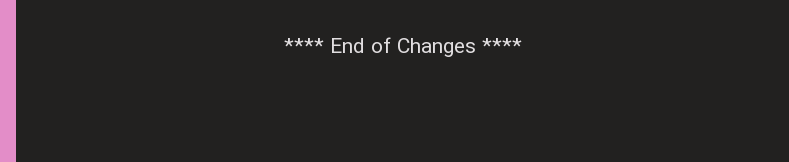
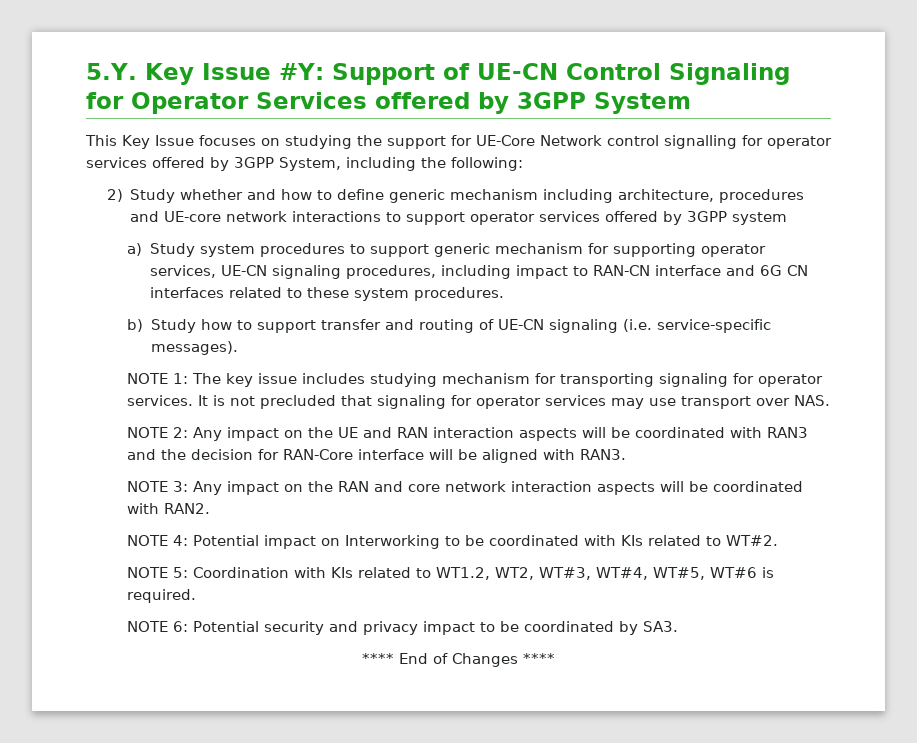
(284, 45) none -> [86,63,790,85] [86,92,691,114] [85,135,832,149] [86,157,523,171] [106,189,804,203] [129,211,787,225] [127,243,766,257] [149,265,808,279] [149,287,504,301] [127,319,771,333] [150,341,238,355] [127,373,824,387] [127,395,831,409] [127,427,809,441] [127,449,627,463] [127,481,804,495] [127,503,211,514] [127,535,779,549] [127,567,775,580] [127,589,197,603] [127,621,679,635] 5.Y. Key Issue #Y: Support of UE-CN Control Signaling for Operator Services offered by 3GPP System // This Key Issue focuses on studying the support for UE-Core Network control signalling for operator services offered by 3GPP System, including the following: // 2) Study whether and how to define generic mechanism including architecture, procedures and UE-core network interactions to support operator services offered by 3GPP system // a) Study system procedures to support generic mechanism for supporting operator services, UE-CN signaling procedures, including impact to RAN-CN interface and 6G CN interfaces related to these system procedures. // b) Study how to support transfer and routing of UE-CN signaling (i.e. service-specific messages). // NOTE 1: The key issue includes studying mechanism for transporting signaling for operator services. It is not precluded that signaling for operator services may use transport over NAS. // NOTE 2: Any impact on the UE and RAN interaction aspects will be coordinated with RAN3 and the decision for RAN-Core interface will be aligned with RAN3. // NOTE 3: Any impact on the RAN and core network interaction aspects will be coordinated with RAN2. // NOTE 4: Potential impact on Interworking to be coordinated with KIs related to WT#2. // NOTE 5: Coordination with KIs related to WT1.2, WT2, WT#3, WT#4, WT#5, WT#6 is required. // NOTE 6: Potential security and privacy impact to be coordinated by SA3. //

